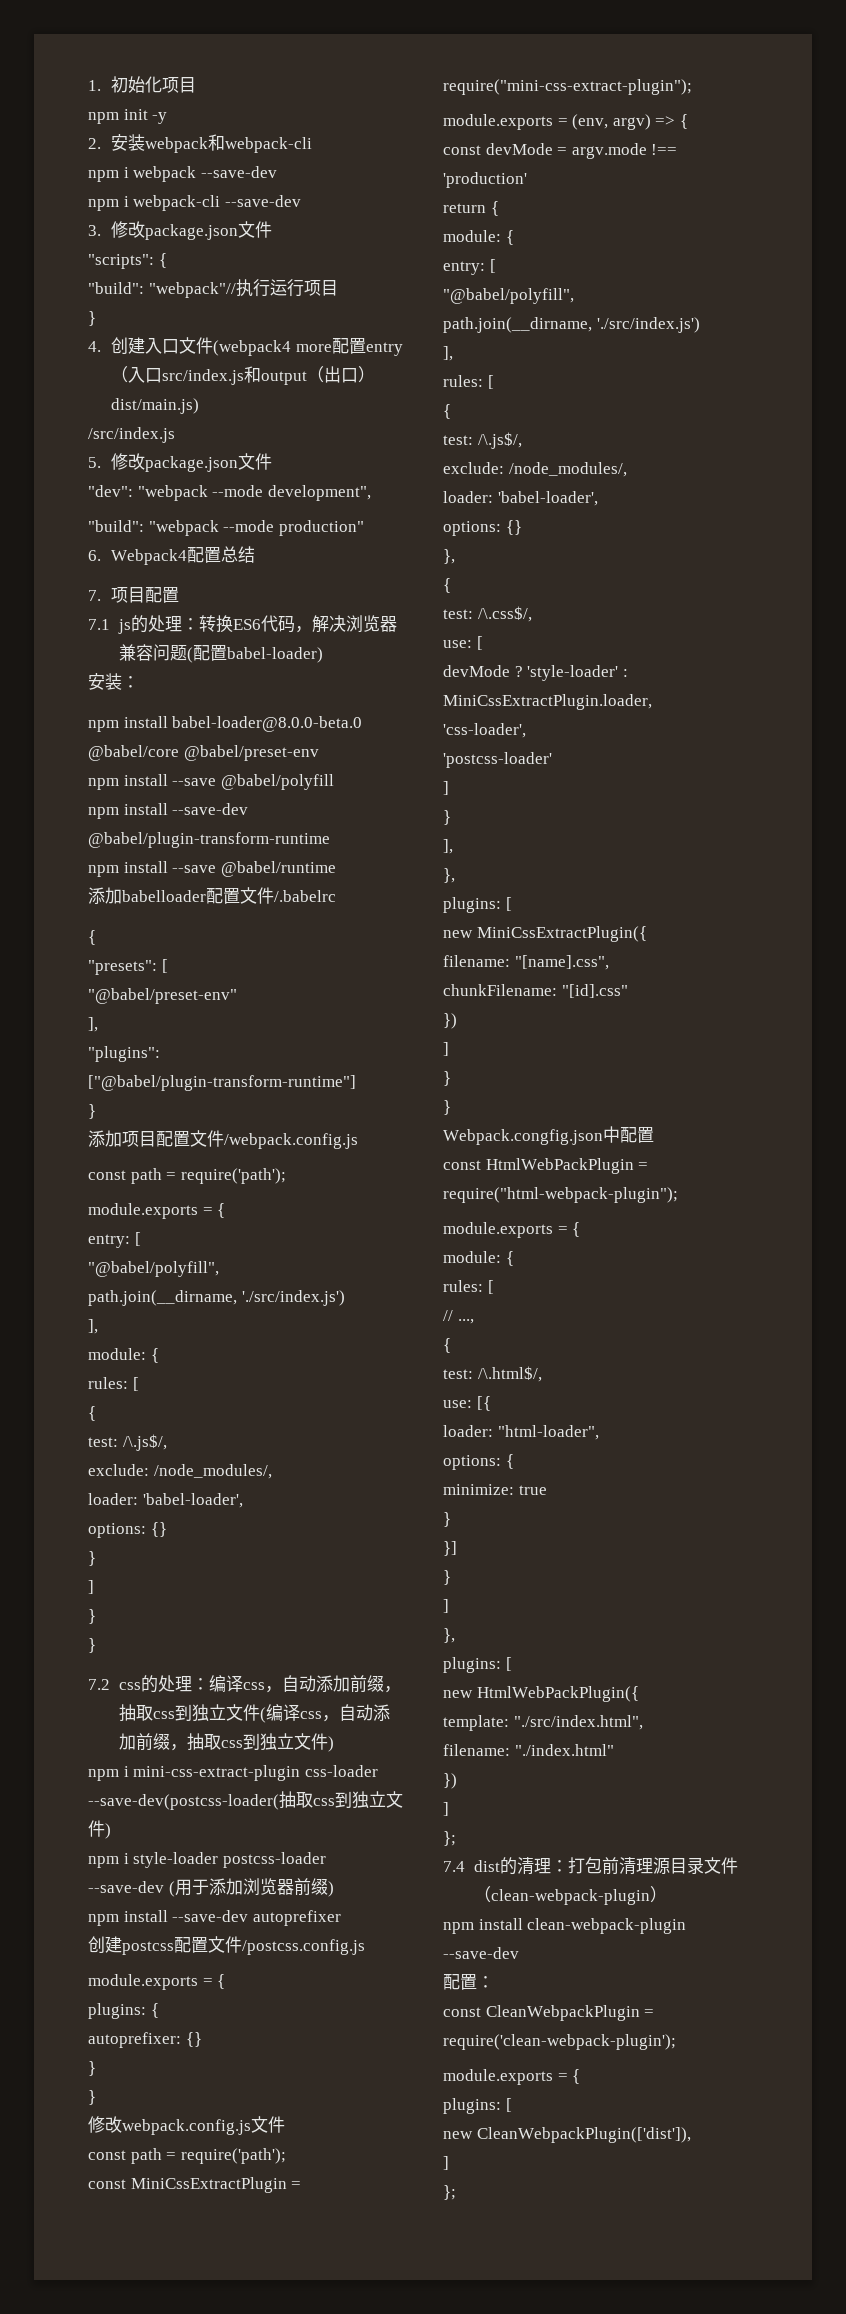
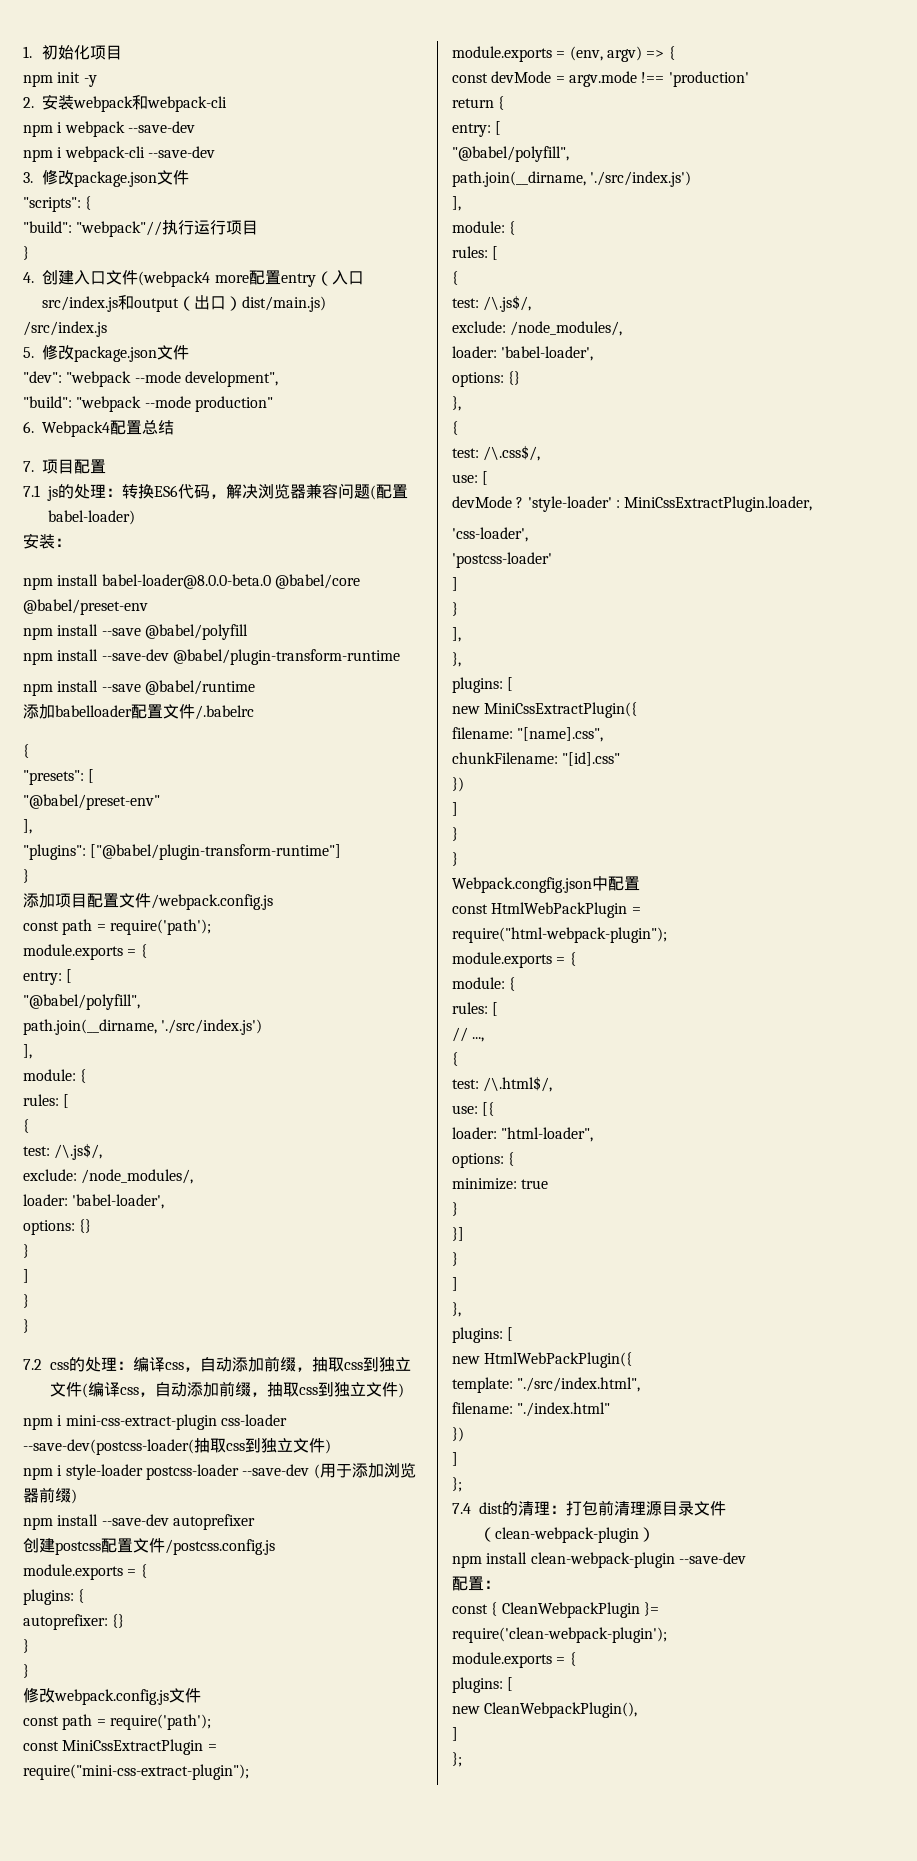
[443,230,514,245] [443,259,496,275] [443,288,574,304] [443,317,700,333] [443,346,453,361] // module: { // entry: [ // "@babel/polyfill", // path.join(__dirname, './src/index.js') // ], -> [452,121,502,137] [452,146,569,162] [452,171,692,187] [452,196,461,211] [452,221,516,235] // entry: [ // "@babel/polyfill", // path.join(__dirname, './src/index.js') // ], // module: {
[485,2005,655,2021] CleanWebpackPlugin = -> [491,1602,659,1618] { CleanWebpackPlugin }=
[476,2127,691,2143] CleanWebpackPlugin(['dist']), -> [484,1702,638,1718] CleanWebpackPlugin(),

